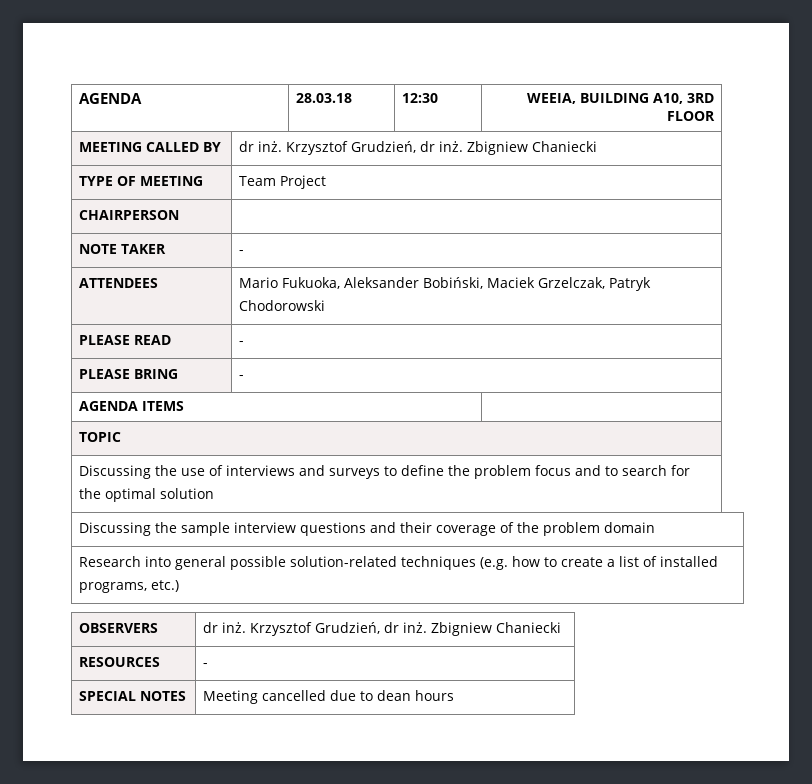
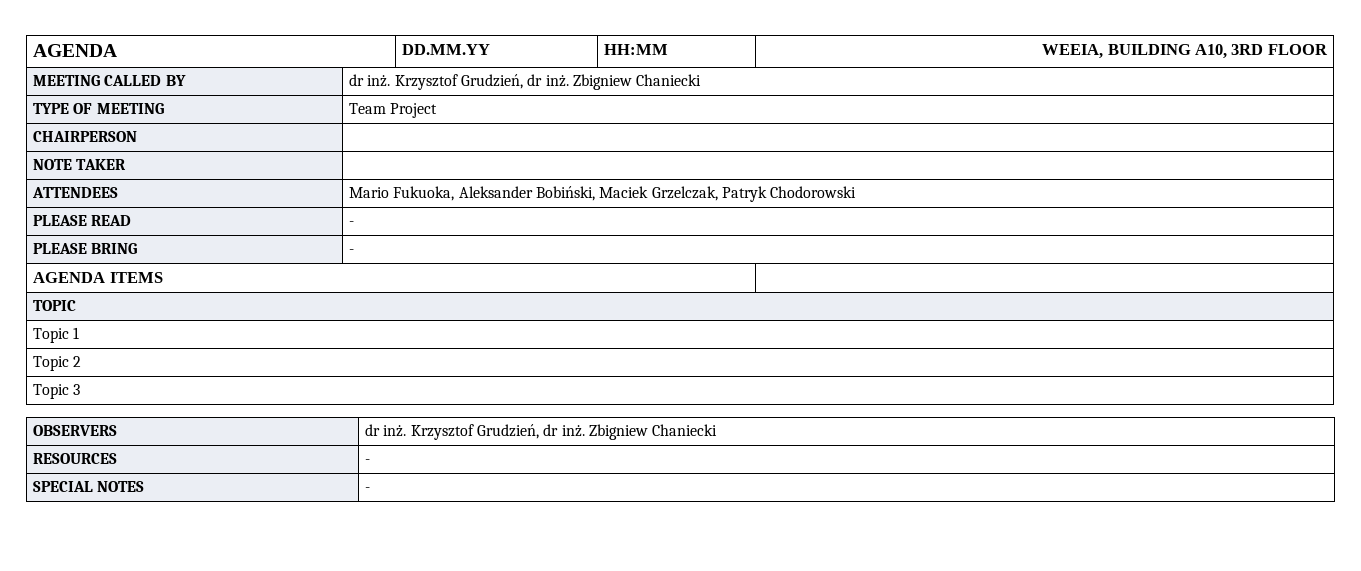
[295,93,352,103] [401,93,438,103] 28.03.18 | 12:30 -> [402,44,491,55] [604,44,669,55] DD.MM.YY | HH:MM
[238,250,244,254] - -> (127, 164) none
[78,465,690,479] [78,488,214,502] [78,522,655,536] [78,556,718,570] [78,580,179,593] Discussing the use of interviews and surveys to define the problem focus and to search for the optimal solution // Discussing the sample interview questions and their coverage of the problem domain // Research into general possible solution-related techniques (e.g. how to create a list of installed programs, etc.) -> [33,327,80,343] [33,356,82,371] [33,384,81,399] Topic 1 // Topic 2 // Topic 3
[202,690,454,704] Meeting cancelled due to dean hours -> [365,487,371,492] -

